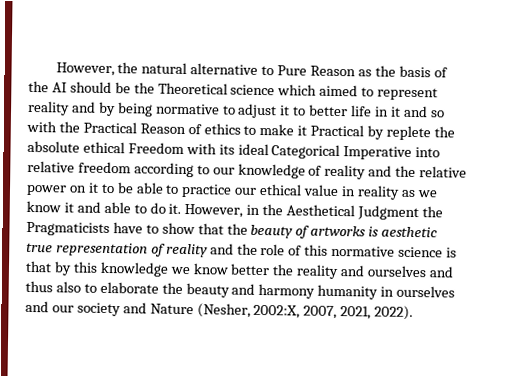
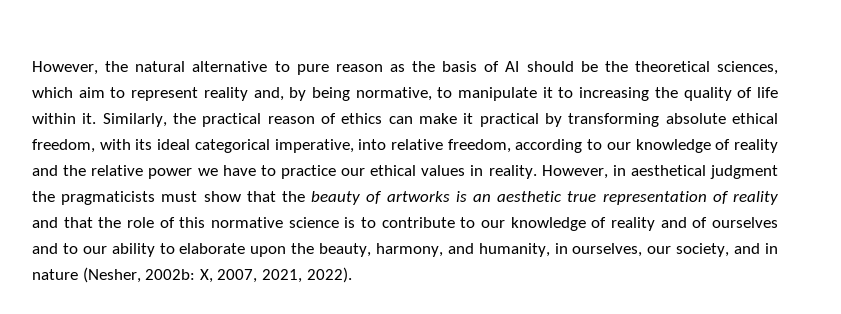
[277,65,357,77] Pure Reason -> [296,64,383,75] pure reason
[28,80,49,93] the -> (500, 66) none
[157,82,359,97] Theoretical science which aimed -> [634,61,778,75] [32,87,105,98] theoretical sciences, which aim
[71,101,96,113] and -> [253,87,284,101] and,
[155,103,445,119] [26,120,186,135] normative to adjust it to better life in it and so with the Practical Reason -> [355,87,779,101] [32,113,315,127] normative, to manipulate it to increasing the quality of life within it. Similarly, the practical reason
[243,125,257,135] to -> [388,116,413,124] can
[310,124,455,141] Practical by replete the -> [479,113,660,127] practical by transforming
[127,142,184,154] Freedom -> [32,139,95,153] freedom,
[271,144,413,160] Categorical Imperative -> [194,139,354,153] categorical imperative,
[77,161,131,174] freedom -> [447,139,511,153] freedom,
[68,182,438,200] [26,200,443,221] [26,221,159,237] on it to be able to practice our ethical value in reality as we know it and able to do it. However, in the Aesthetical Judgment the Pragmaticists have to -> [197,165,778,179] [32,191,198,205] we have to practice our ethical values in reality. However, in aesthetical judgment the pragmaticists must
(380, 231) none -> [472,194,491,202] an
(234, 249) none -> [63,217,93,228] that
[25,260,455,280] [25,280,456,300] [25,300,301,319] that by this knowledge we know better the reality and ourselves and thus also to elaborate the beauty and harmony humanity in ourselves and our society and Nature (Nesher, 2002:X, -> [361,217,778,231] [32,243,778,257] [32,267,213,283] to contribute to our knowledge of reality and of ourselves and to our ability to elaborate upon the beauty, harmony, and humanity, in ourselves, our society, and in nature (Nesher, 2002b: X,

